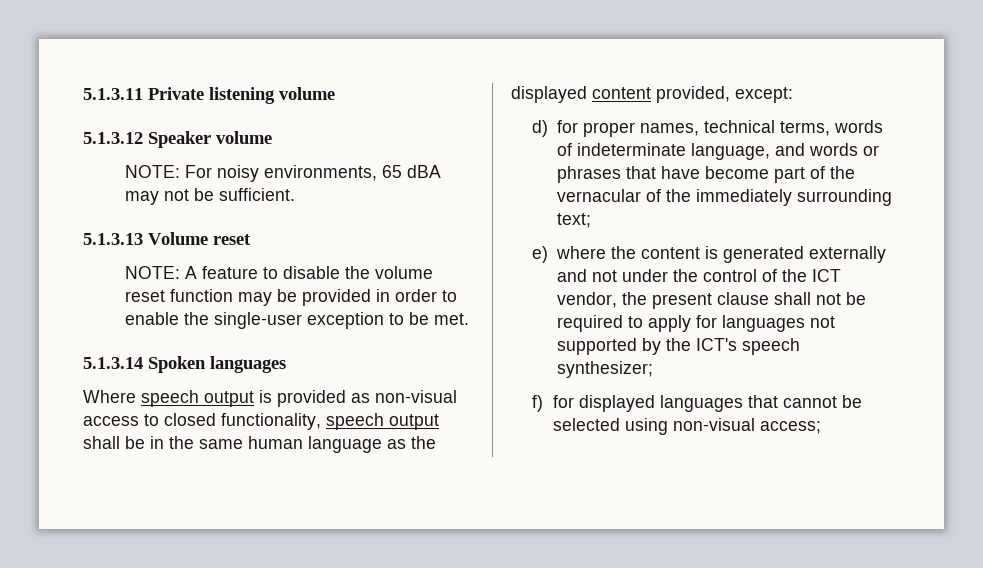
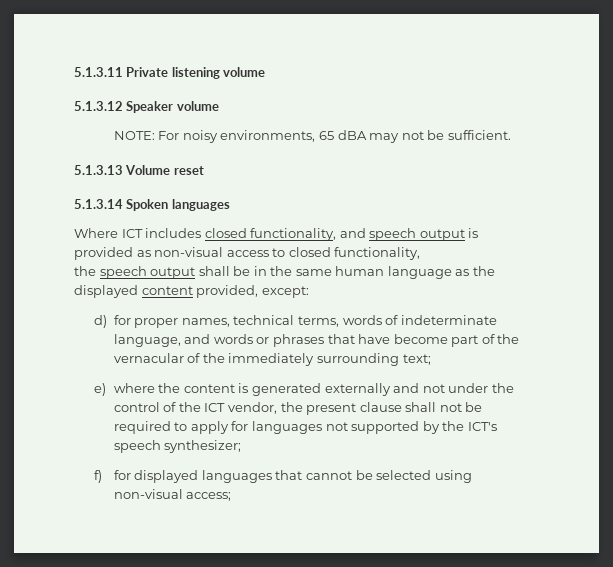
[125,266,434,279] [125,289,458,306] [125,312,470,329] // NOTE: A feature to disable the volume reset function may be provided in order to enable the single-user exception to be met. -> (204, 170) none
(136, 396) none -> [121,228,366,241] ICT includes closed functionality, and
(321, 421) none -> [74,266,96,276] // the

